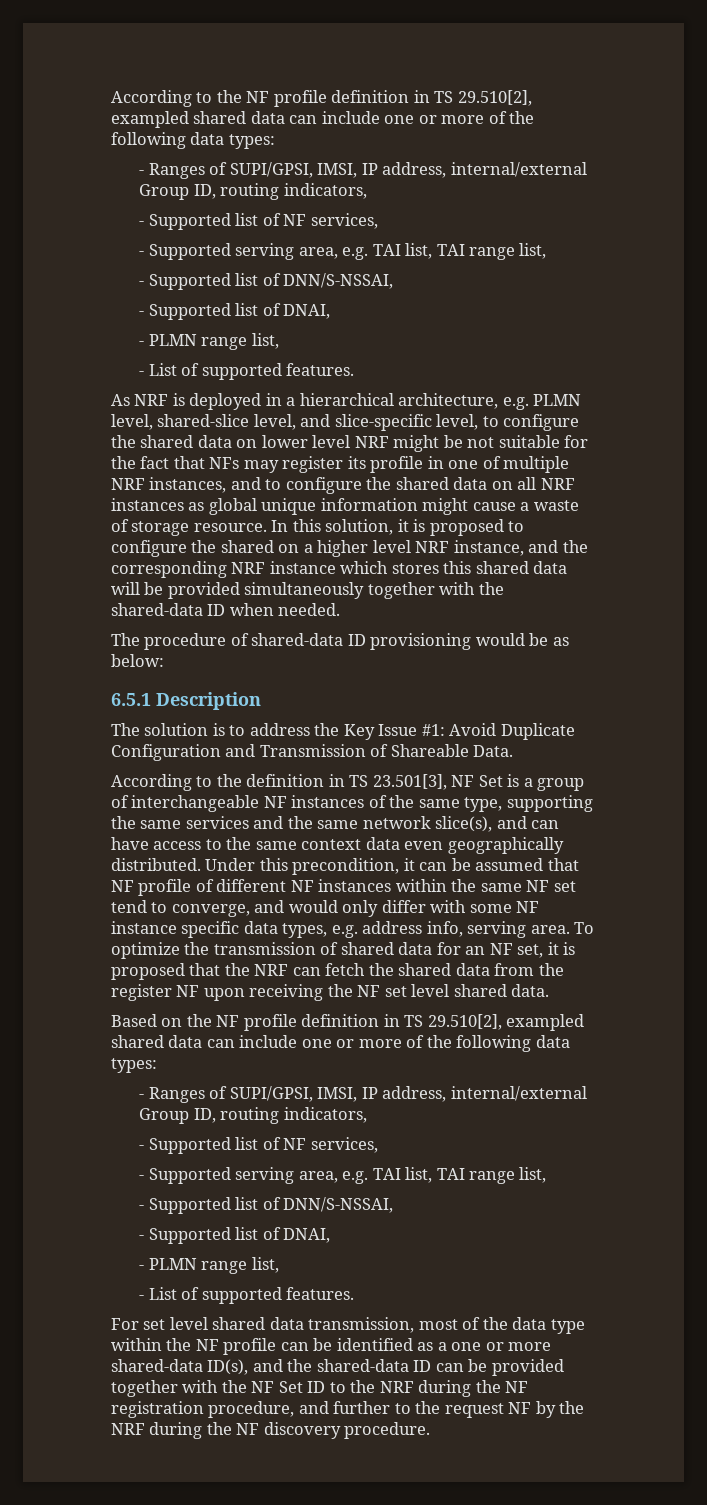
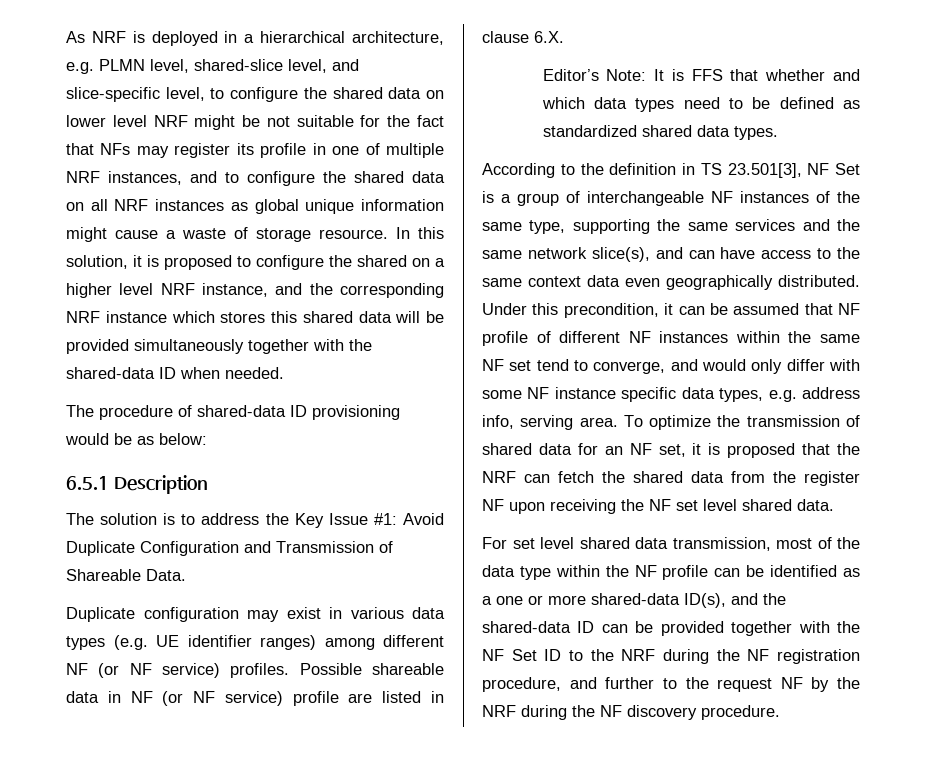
[111,90,532,107] [111,111,535,128] [111,132,275,149] [139,162,587,179] [139,183,367,200] [139,213,378,230] [139,243,547,260] [139,273,394,290] [139,303,331,320] [139,333,279,350] [139,363,355,380] According to the NF profile definition in TS 29.510[2], exampled shared data can include one or more of the following data types: // - Ranges of SUPI/GPSI, IMSI, IP address, internal/external Group ID, routing indicators, // - Supported list of NF services, // - Supported serving area, e.g. TAI list, TAI range list, // - Supported list of DNN/S-NSSAI, // - Supported list of DNAI, // - PLMN range list, // - List of supported features. // -> (66, 37) none
(514, 751) none -> [66,607,445,622] [66,635,444,650] [66,663,444,678] [66,691,444,706] [482,31,564,43] [542,69,860,81] [541,97,860,112] [542,125,778,140] // Duplicate configuration may exist in various data types (e.g. UE identifier ranges) among different NF (or NF service) profiles. Possible shareable data in NF (or NF service) profile are listed in clause 6.X. // Editor’s Note: It is FFS that whether and which data types need to be defined as standardized shared data types.
[111,1014,585,1031] [111,1035,570,1052] [111,1058,157,1073] [139,1086,587,1103] [139,1107,367,1124] [139,1137,378,1154] [139,1167,547,1184] [139,1197,394,1214] [139,1227,331,1244] [139,1257,279,1274] [139,1287,355,1304] // Based on the NF profile definition in TS 29.510[2], exampled shared data can include one or more of the following data types: // - Ranges of SUPI/GPSI, IMSI, IP address, internal/external Group ID, routing indicators, // - Supported list of NF services, // - Supported serving area, e.g. TAI list, TAI range list, // - Supported list of DNN/S-NSSAI, // - Supported list of DNAI, // - PLMN range list, // - List of supported features. -> (834, 505) none

